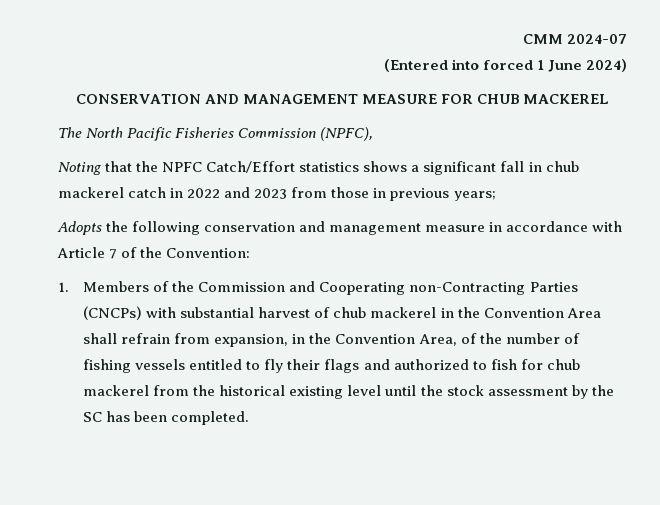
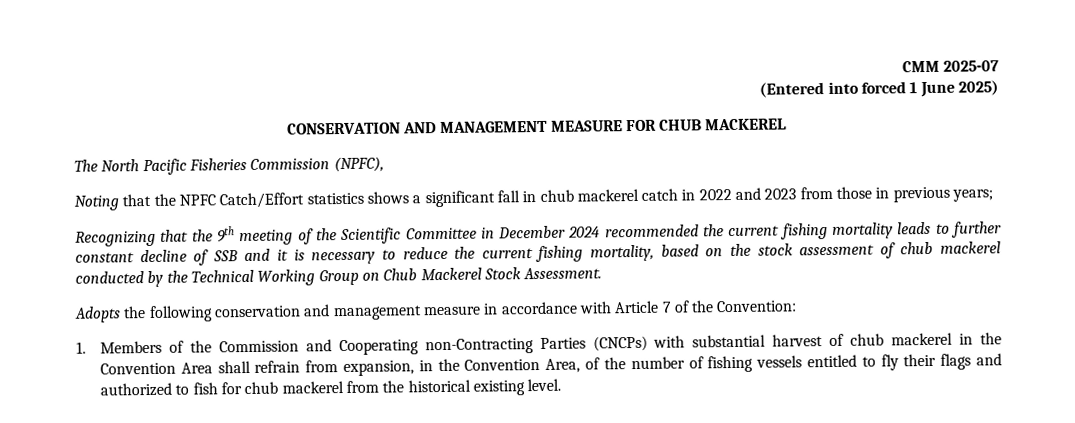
[567,34,627,44] 2024-07 -> [943,60,1000,72] 2025-07
[586,59,627,72] 2024) -> [958,80,1000,96] 2025)
(496, 196) none -> [75,221,1002,247] [75,241,1001,266] [75,267,603,288] // Recognizing that the 9th meeting of the Scientific Committee in December 2024 recommended the current fishing mortality leads to further constant decline of SSB and it is necessary to reduce the current fishing mortality, based on the stock assessment of chub mackerel conducted by the Technical Working Group on Chub Mackerel Stock Assessment.
[347,385,614,399] [83,411,250,425] level until the stock assessment by the SC has been completed. -> [527,378,562,392] level.

